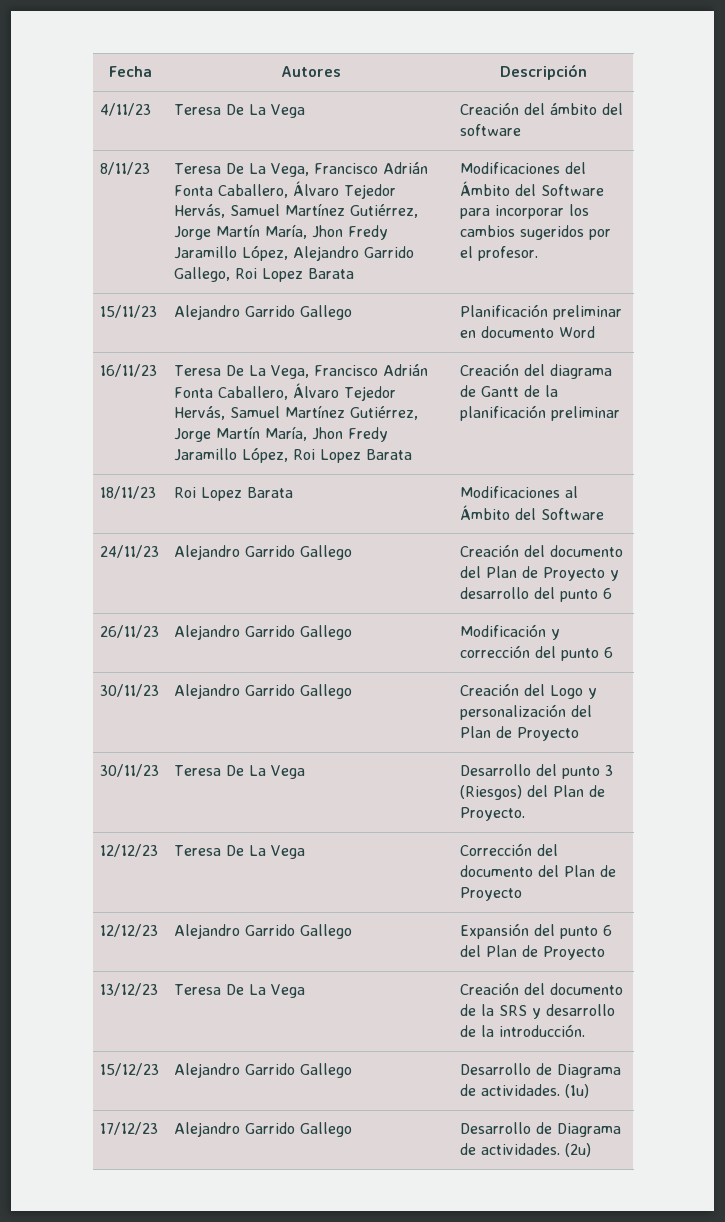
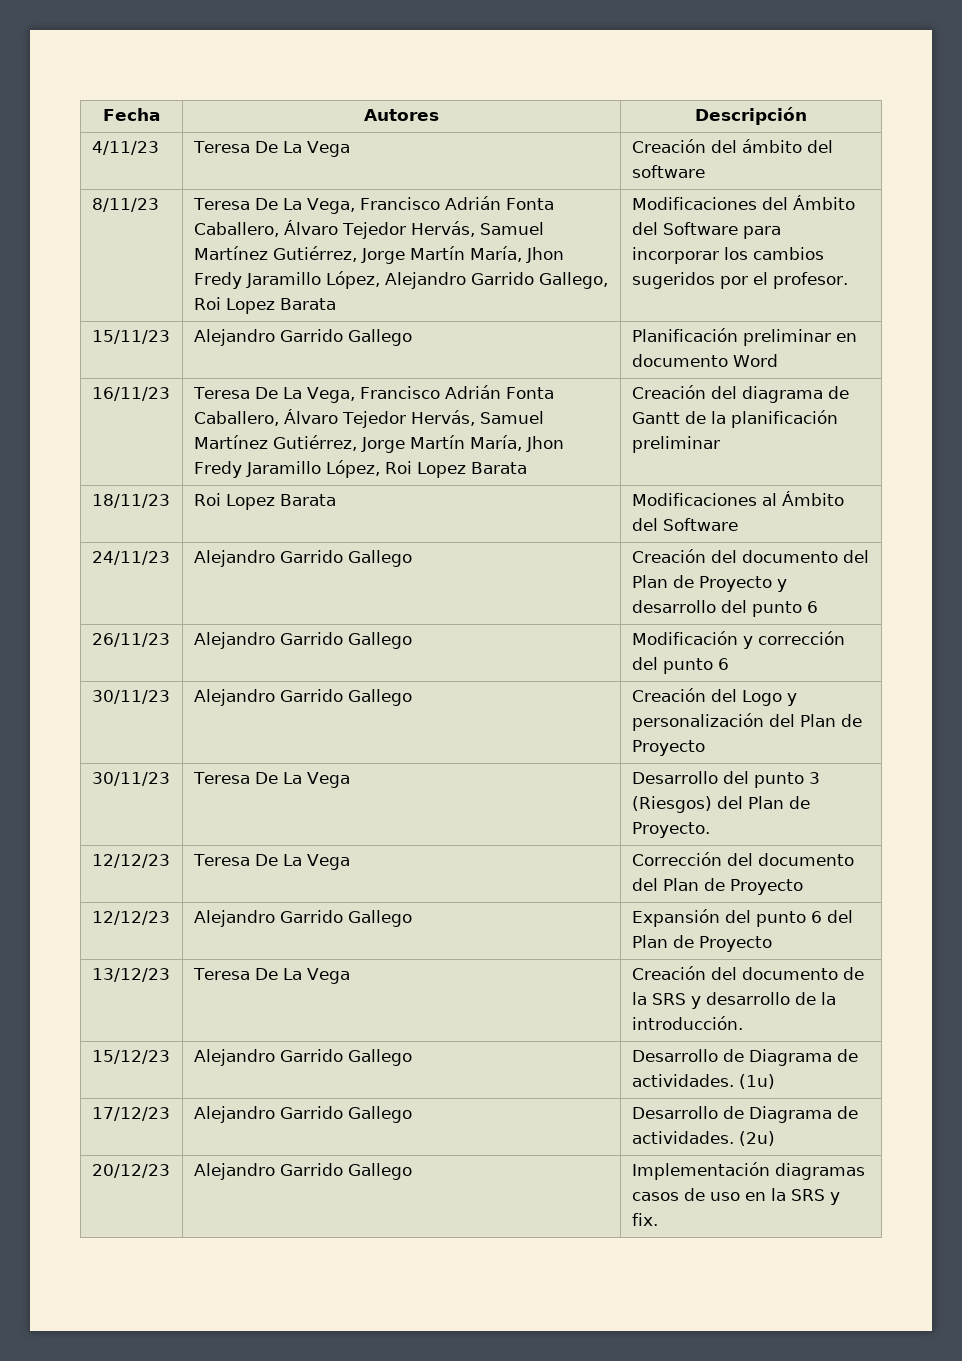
(592, 1150) none -> [91,1164,170,1178] [193,1163,412,1180] [631,1162,865,1180] [631,1188,840,1205] [631,1213,658,1226] // 20/12/23 | Alejandro Garrido Gallego | Implementación diagramas casos de uso en la SRS y fix.

